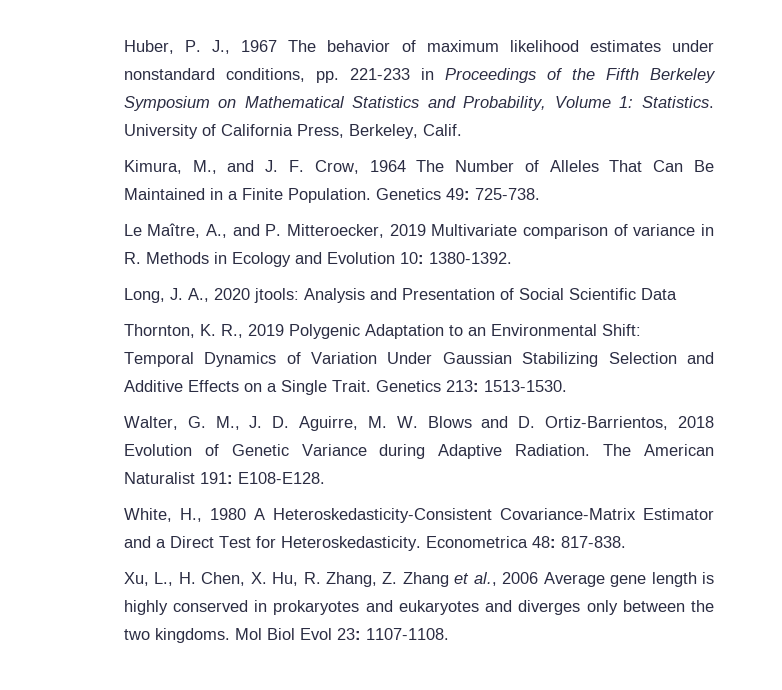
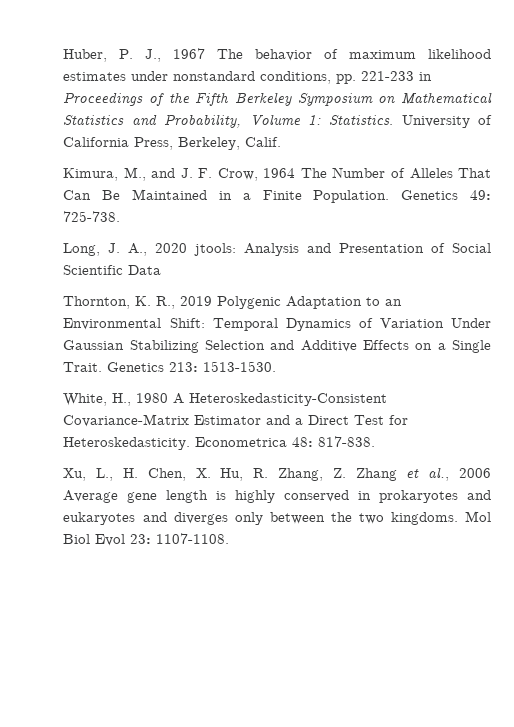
[123,223,714,239] [123,252,512,267] // Le Maître, A., and P. Mitteroecker, 2019 Multivariate comparison of variance in R. Methods in Ecology and Evolution 10: 1380-1392. -> (121, 216) none
[123,416,714,431] [123,444,714,459] [123,472,325,484] // Walter, G. M., J. D. Aguirre, M. W. Blows and D. Ortiz-Barrientos, 2018 Evolution of Genetic Variance during Adaptive Radiation. The American Naturalist 191: E108-E128. -> (277, 366) none

